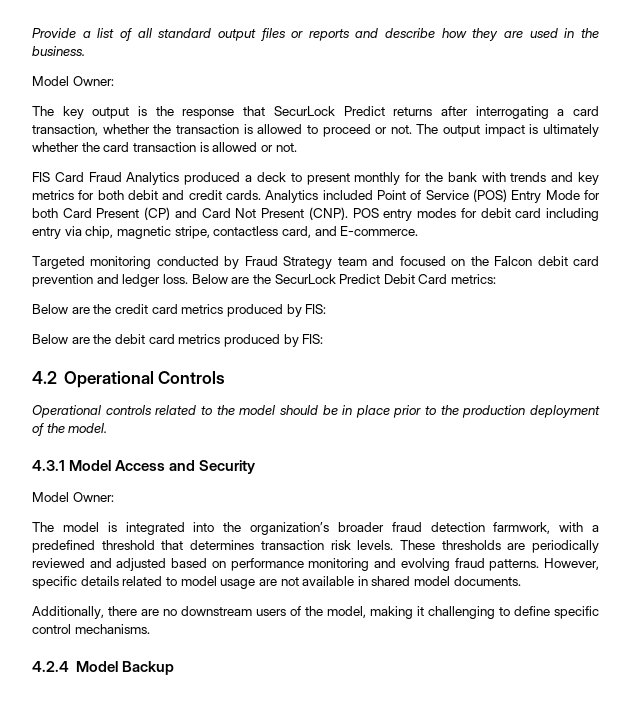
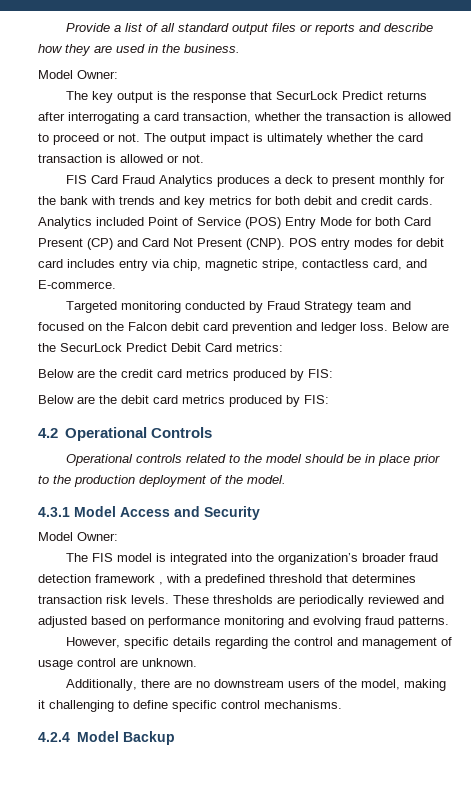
[184,172,241,185] produced -> [216,175,270,187] produces
[546,208,599,221] including -> [67,259,115,268] includes
(54, 527) none -> [91,553,113,562] FIS
[493,522,551,534] farmwork, -> [95,574,163,585] framework ,
(540, 565) none -> (449, 622) //
[122,576,521,589] related to model usage are not available in shared model documents. -> [214,637,452,649] [38,658,197,670] regarding the control and management of usage control are unknown.

